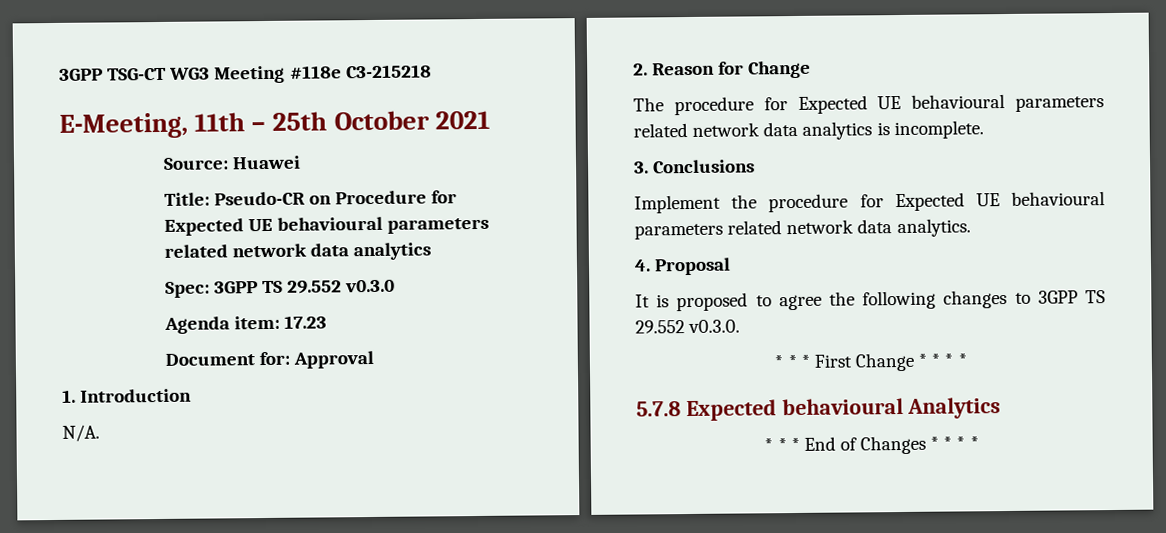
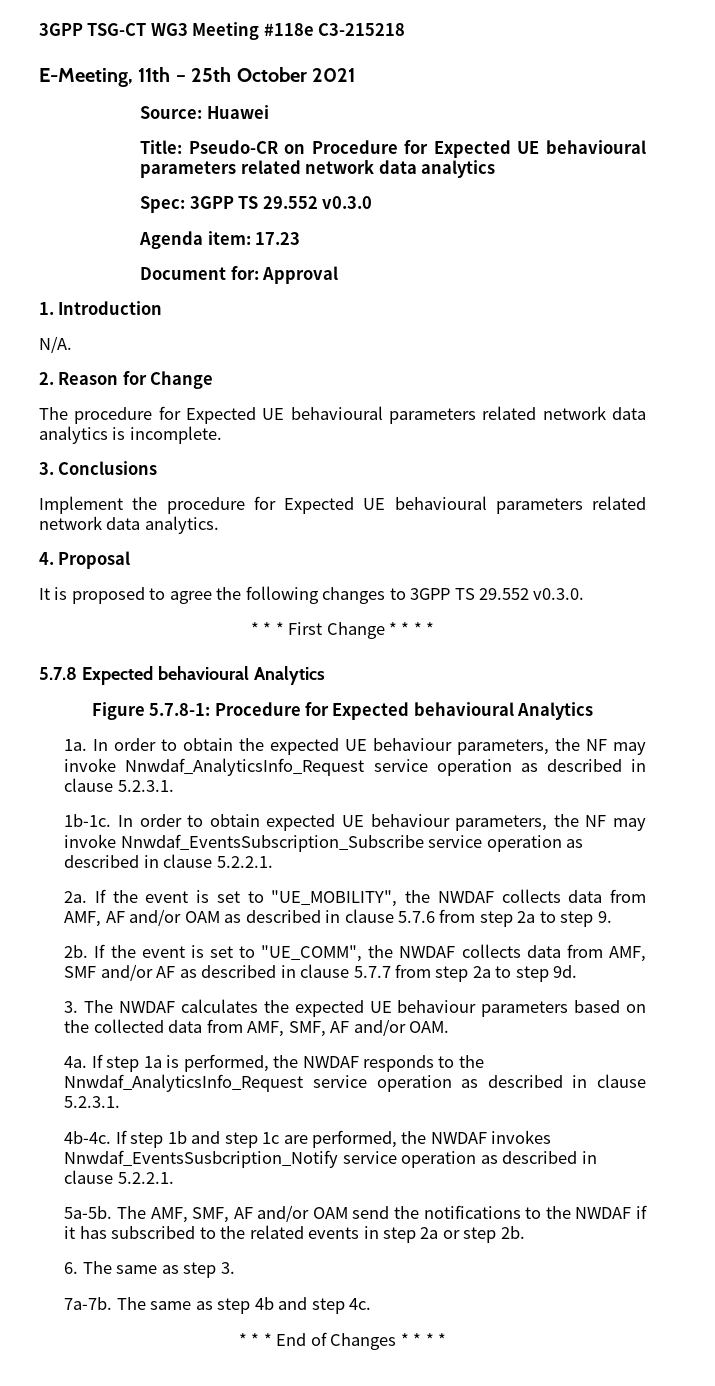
(1002, 408) none -> [91,702,594,720] [64,738,646,755] [64,758,646,776] [64,778,174,792] [64,814,646,831] [64,834,584,852] [64,854,273,868] [64,889,646,907] [64,909,612,927] [64,944,646,962] [64,964,578,982] [64,999,647,1017] [64,1019,449,1037] [64,1054,484,1072] [64,1074,646,1092] [64,1096,121,1108] [64,1130,552,1148] [64,1150,597,1168] [64,1170,174,1184] [64,1205,647,1223] [64,1225,525,1243] [64,1261,235,1278] [64,1297,371,1314] // Figure 5.7.8-1: Procedure for Expected behavioural Analytics // 1a. In order to obtain the expected UE behaviour parameters, the NF may invoke Nnwdaf_AnalyticsInfo_Request service operation as described in clause 5.2.3.1. // 1b-1c. In order to obtain expected UE behaviour parameters, the NF may invoke Nnwdaf_EventsSubscription_Subscribe service operation as described in clause 5.2.2.1. // 2a. If the event is set to "UE_MOBILITY", the NWDAF collects data from AMF, AF and/or OAM as described in clause 5.7.6 from step 2a to step 9. // 2b. If the event is set to "UE_COMM", the NWDAF collects data from AMF, SMF and/or AF as described in clause 5.7.7 from step 2a to step 9d. // 3. The NWDAF calculates the expected UE behaviour parameters based on the collected data from AMF, SMF, AF and/or OAM. // 4a. If step 1a is performed, the NWDAF responds to the Nnwdaf_AnalyticsInfo_Request service operation as described in clause 5.2.3.1. // 4b-4c. If step 1b and step 1c are performed, the NWDAF invokes Nnwdaf_EventsSusbcription_Notify service operation as described in clause 5.2.2.1. // 5a-5b. The AMF, SMF, AF and/or OAM send the notifications to the NWDAF if it has subscribed to the related events in step 2a or step 2b. // 6. The same as step 3. // 7a-7b. The same as step 4b and step 4c.

